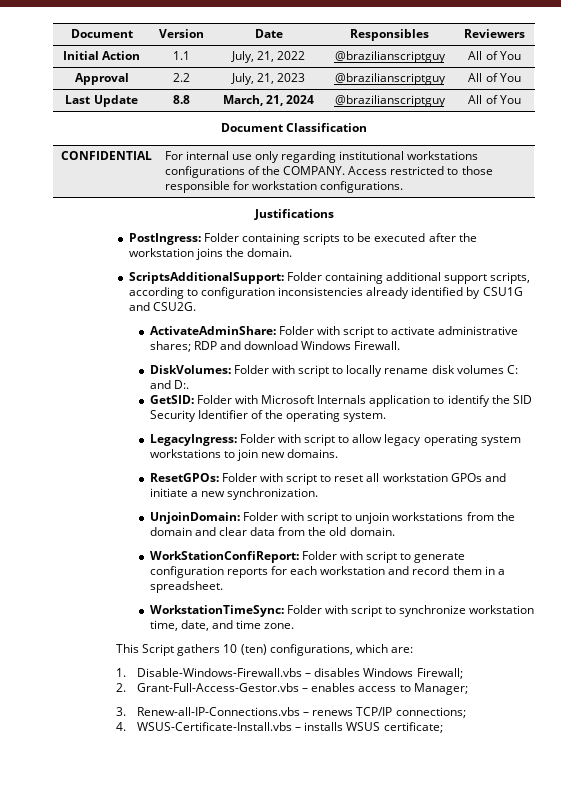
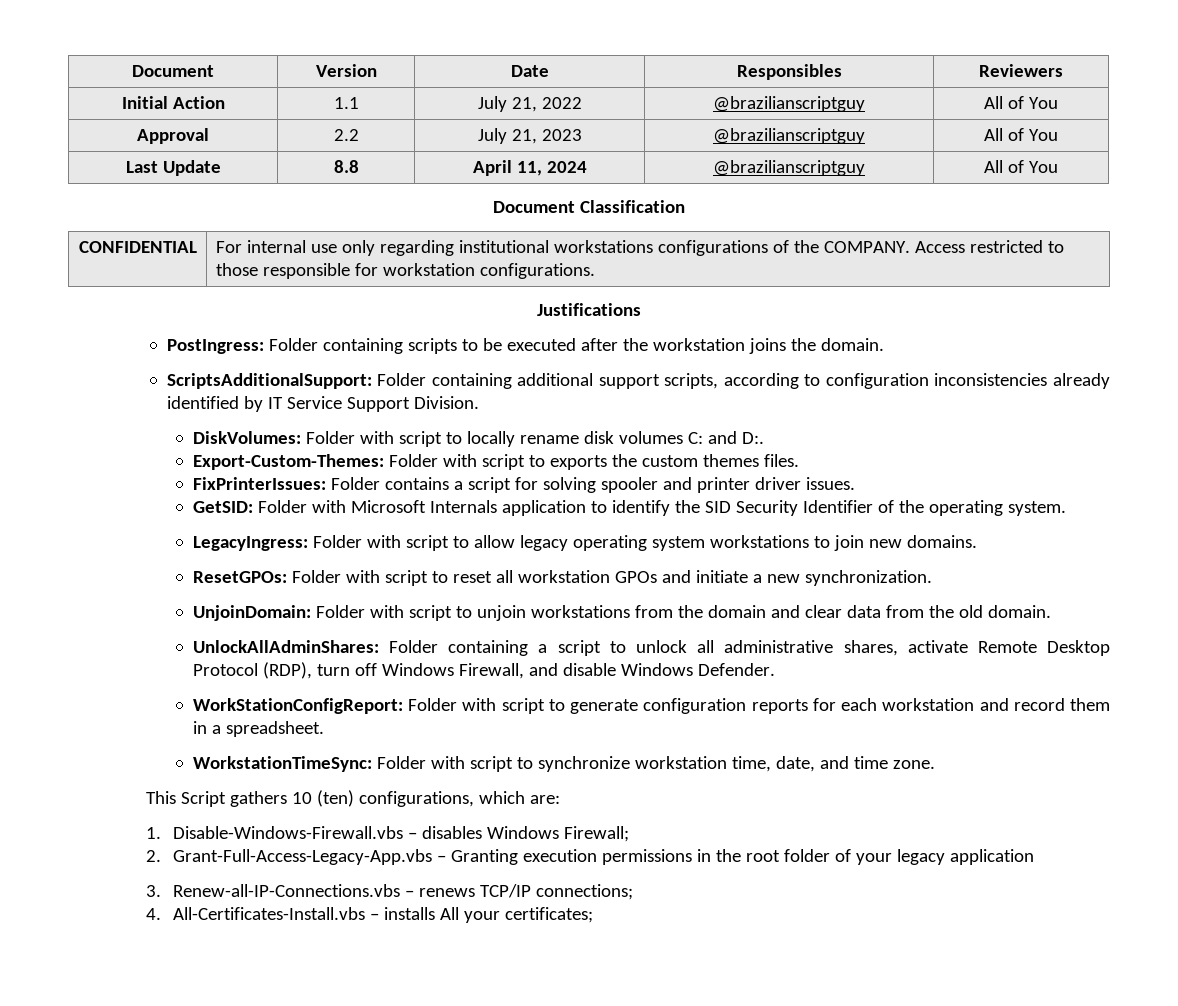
[230,51,254,63] July, -> [477,96,507,112] July
[230,73,254,85] July, -> [477,128,507,144] July
[222,95,283,106] March, 21, -> [472,160,542,176] April 11,
[482,287,523,296] [128,302,196,311] [149,326,519,338] [149,341,401,352] CSU1G and CSU2G. // ActivateAdminShare: Folder with script to activate administrative shares; RDP and download Windows Firewall. -> [267,396,479,412] IT Service Support Division.
(189, 384) none -> [192,454,799,470] [192,477,855,493] // Export-Custom-Themes: Folder with script to exports the custom themes files. // FixPrinterIssues: Folder contains a script for solving spooler and printer driver issues.
[149,551,299,563] WorkStationConfiReport: -> [192,640,1110,656] [192,662,775,679] [192,698,403,714] UnlockAllAdminShares: Folder containing a script to unlock all administrative shares, activate Remote Desktop Protocol (RDP), turn off Windows Firewall, and disable Windows Defender. // WorkStationConfigReport:
[137,683,468,695] Grant-Full-Access-Gestor.vbs – enables access to Manager; -> [172,849,1034,865] Grant-Full-Access-Legacy-App.vbs – Granting execution permissions in the root folder of your legacy application
[137,722,293,731] WSUS-Certificate-Install.vbs -> [172,907,365,920] All-Certificates-Install.vbs
[346,722,443,733] WSUS certificate; -> [439,907,593,923] All your certificates;

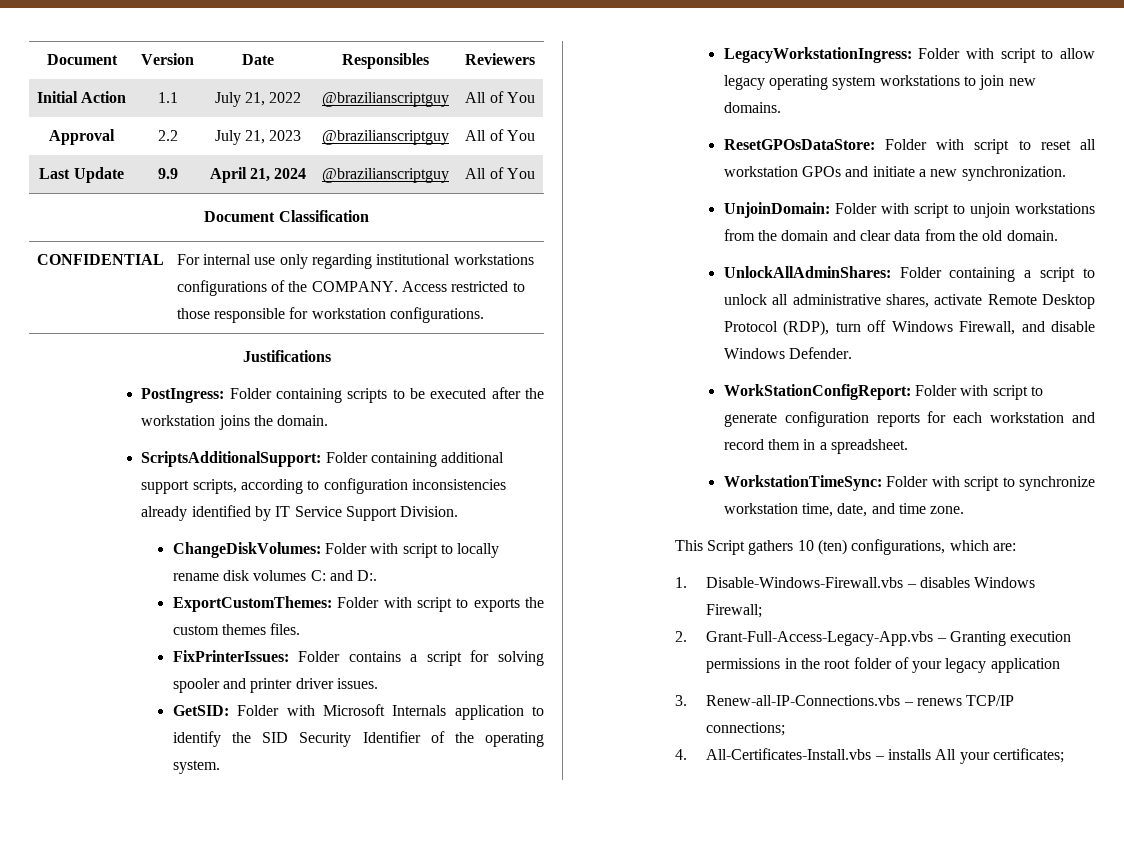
[333,160,359,173] 8.8 -> [157,168,178,179] 9.9
[516,161,542,176] 11, -> [250,168,270,182] 21,
[192,431,301,444] DiskVolumes: -> [172,542,321,558] ChangeDiskVolumes:
[192,454,384,470] Export-Custom-Themes: -> [172,596,332,612] ExportCustomThemes:
[192,536,308,551] LegacyIngress: -> [723,47,912,63] LegacyWorkstationIngress:
[192,571,287,583] ResetGPOs: -> [723,139,875,150] ResetGPOsDataStore:

